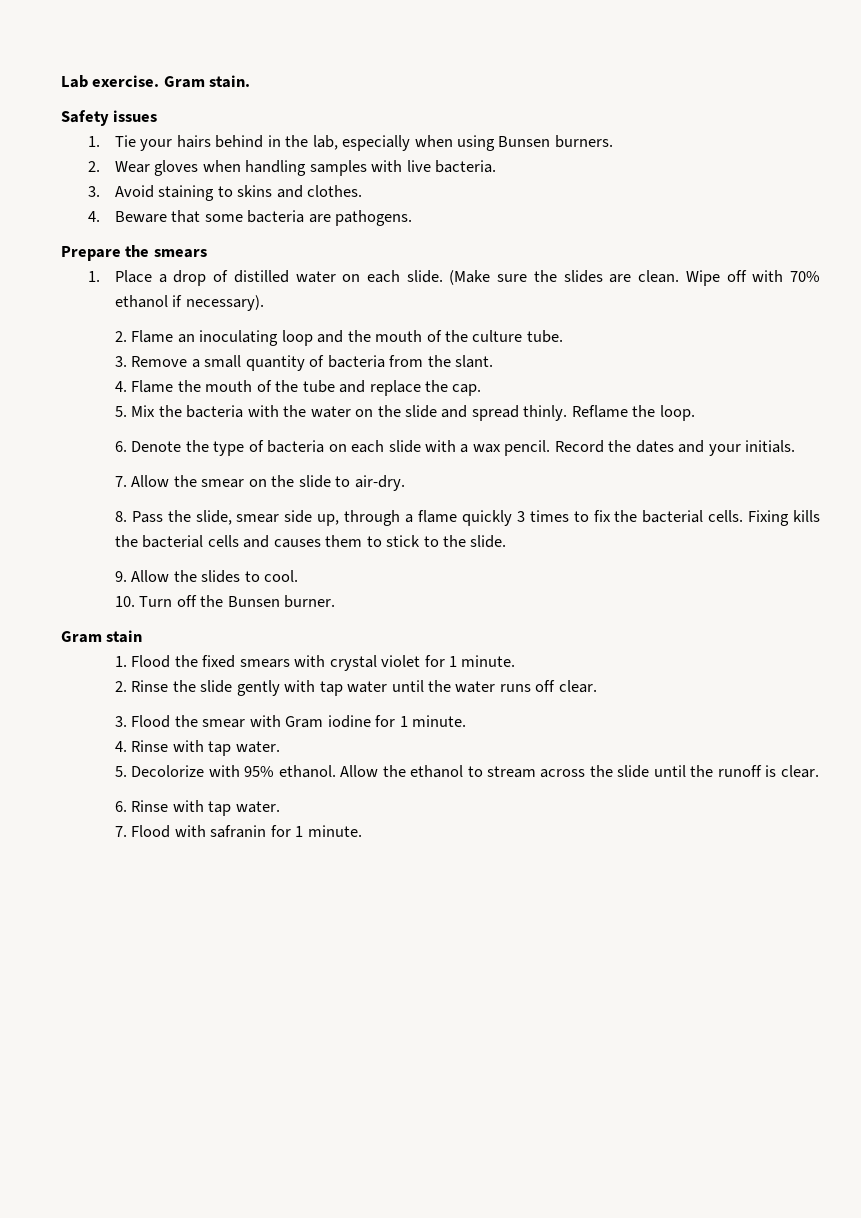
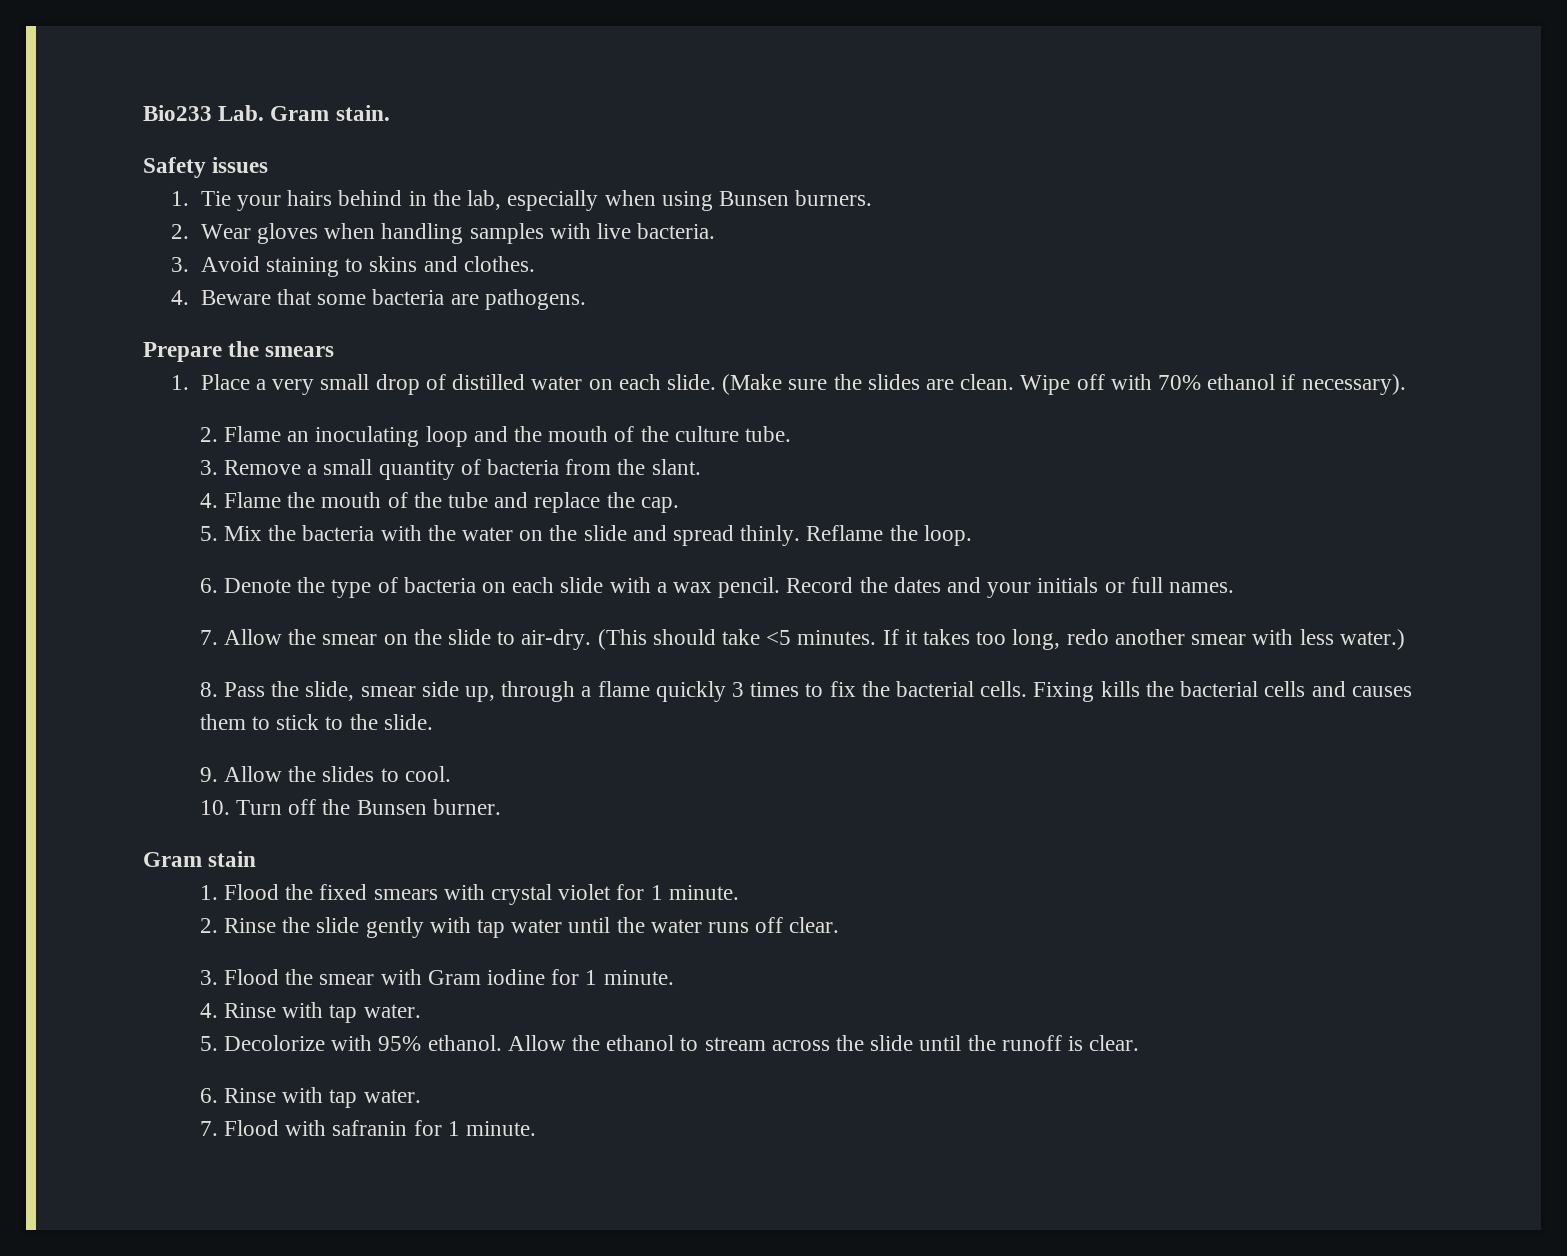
[61,75,160,88] Lab exercise. -> [143,105,265,121] Bio233 Lab.
(167, 278) none -> [272,374,370,395] very small
[745,440,796,453] initials. -> [1037,577,1235,593] initials or full names.
(405, 483) none -> [597,629,1405,650] (This should take <5 minutes. If it takes too long, redo another smear with less water.)

